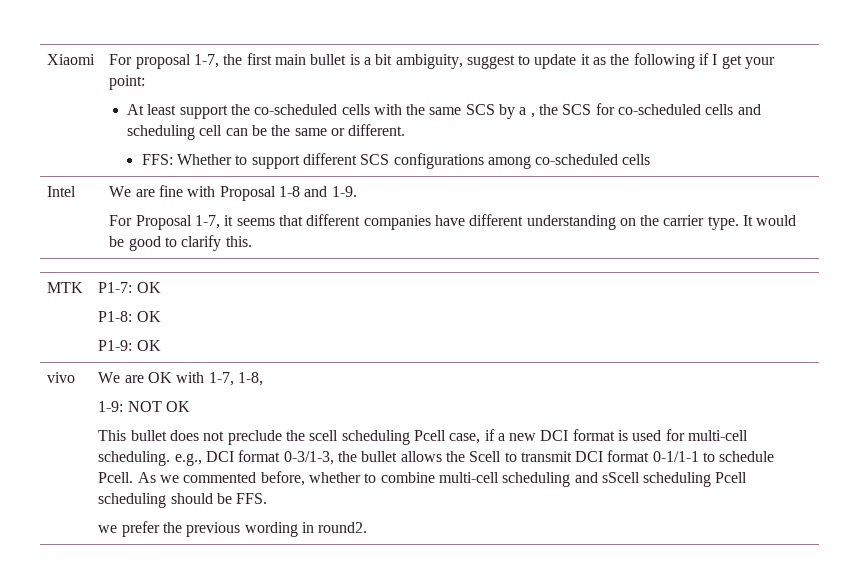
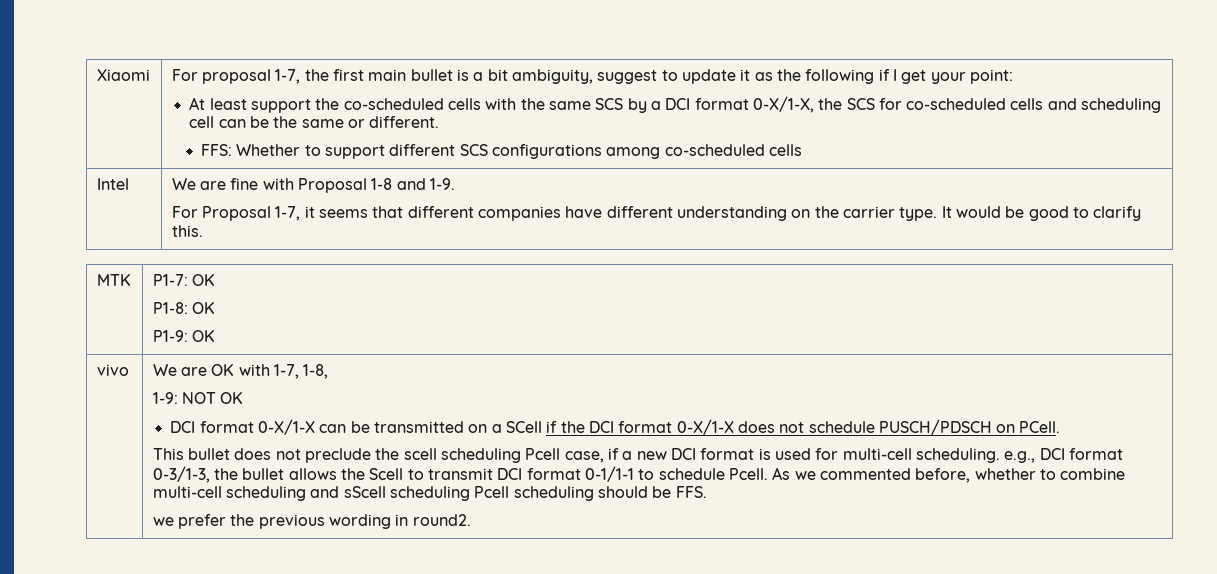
[530,113,535,118] , -> [665,96,814,113] DCI format 0-X/1-X,
(190, 406) none -> [170,419,1061,435] // DCI format 0-X/1-X can be transmitted on a SCell if the DCI format 0-X/1-X does not schedule PUSCH/PDSCH on PCell.

